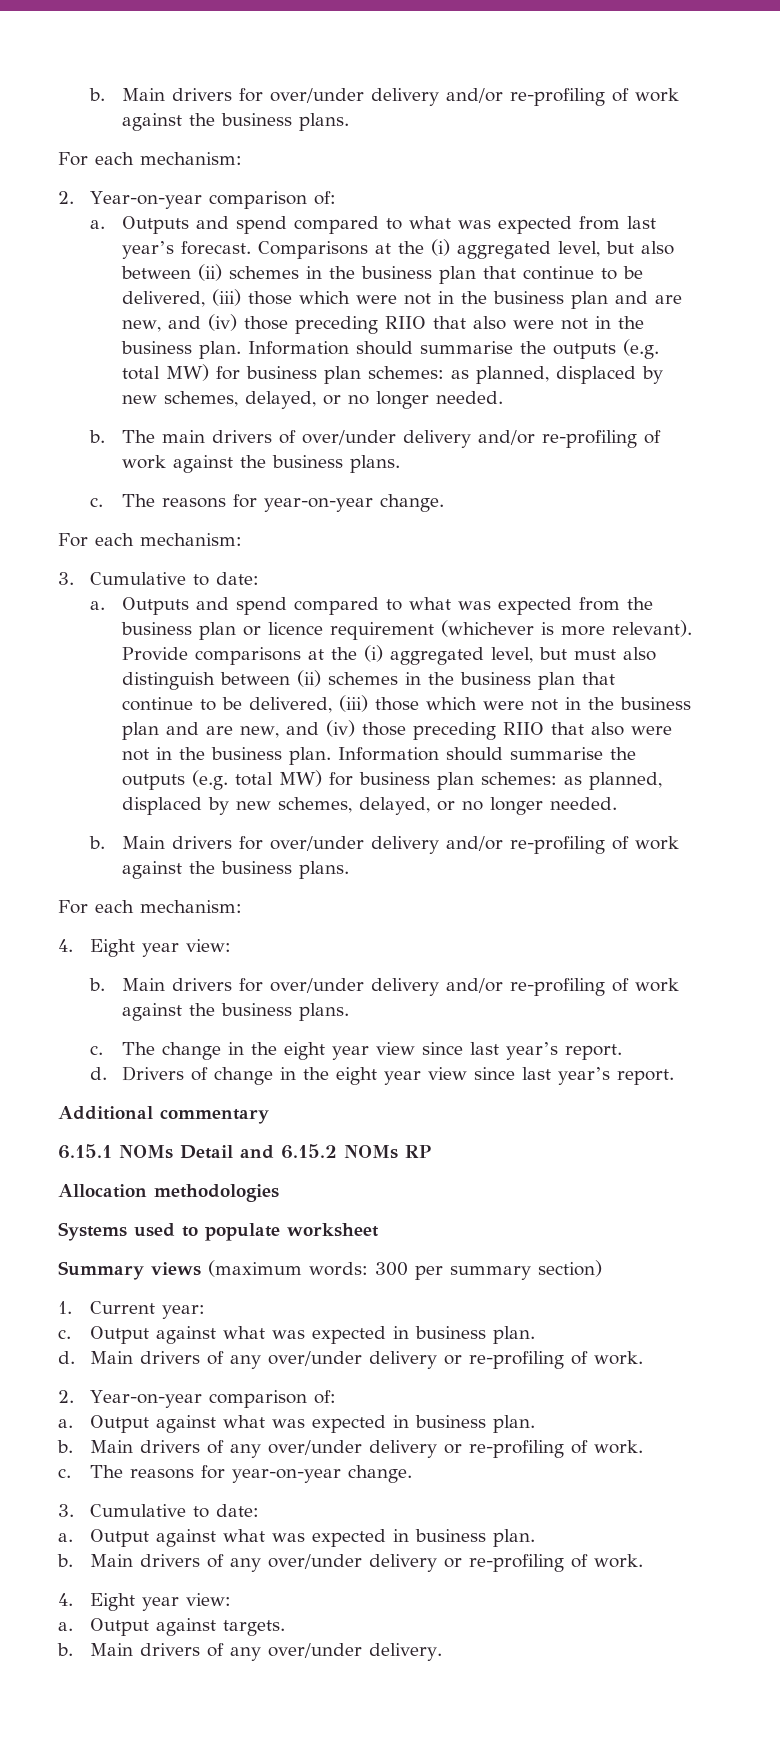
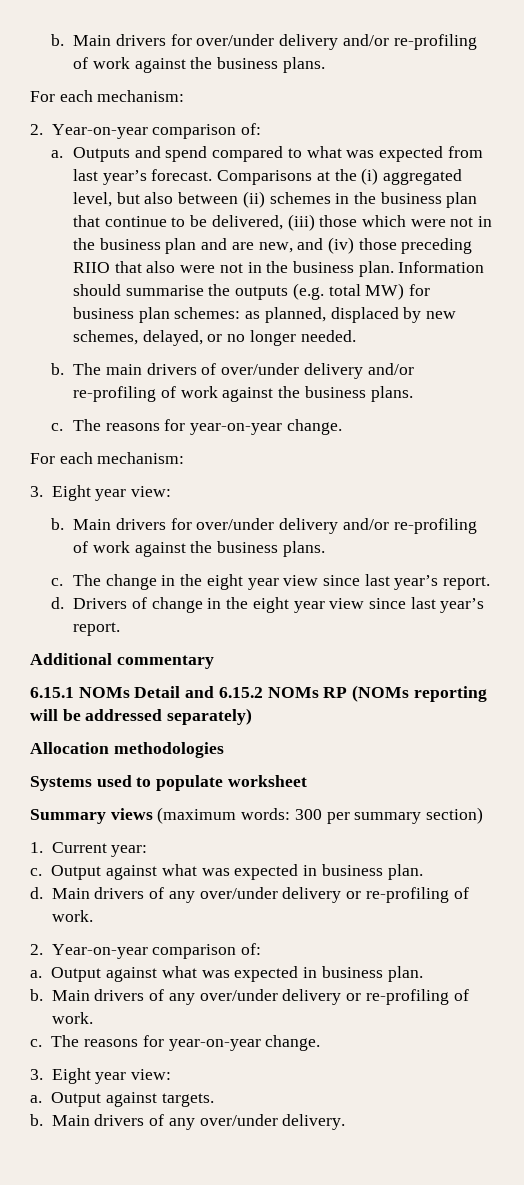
[89,572,259,586] [89,597,653,615] [120,620,692,640] [121,645,656,665] [121,670,615,690] [121,695,691,713] [121,720,672,740] [121,747,636,765] [121,770,662,790] [121,797,617,815] [88,836,679,854] [121,861,349,879] [58,900,242,914] [58,939,73,952] Cumulative to date: // a. Outputs and spend compared to what was expected from the business plan or licence requirement (whichever is more relevant). Provide comparisons at the (i) aggregated level, but must also distinguish between (ii) schemes in the business plan that continue to be delivered, (iii) those which were not in the business plan and are new, and (iv) those preceding RIIO that also were not in the business plan. Information should summarise the outputs (e.g. total MW) for business plan schemes: as planned, displaced by new schemes, delayed, or no longer needed. // b. Main drivers for over/under delivery and/or re-profiling of work against the business plans. // For each mechanism: // 4. -> (43, 491) none
(431, 1151) none -> [352,685,487,702] [30,708,253,725] (NOMs reporting will be addressed separately)
[89,1504,259,1518] [58,1529,535,1547] [57,1554,643,1572] [58,1593,73,1606] Cumulative to date: // a. Output against what was expected in business plan. // b. Main drivers of any over/under delivery or re-profiling of work. // 4. -> (43, 1074) none

